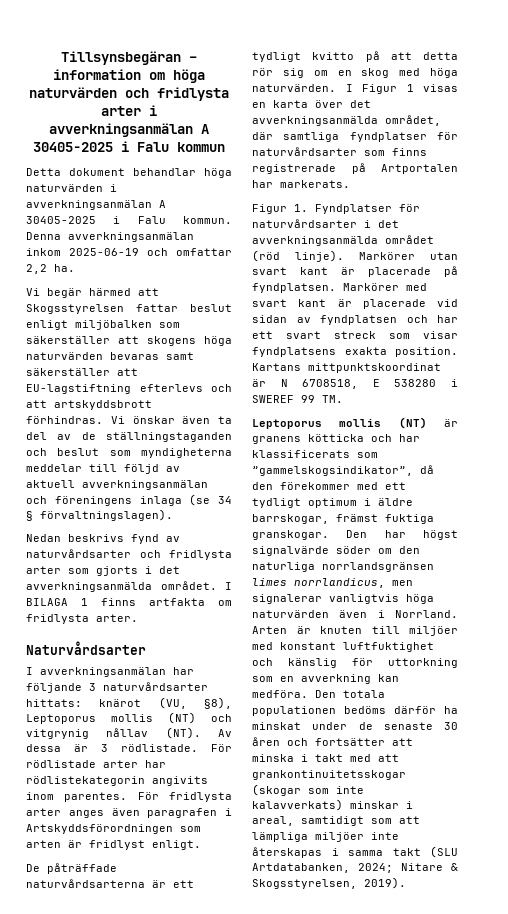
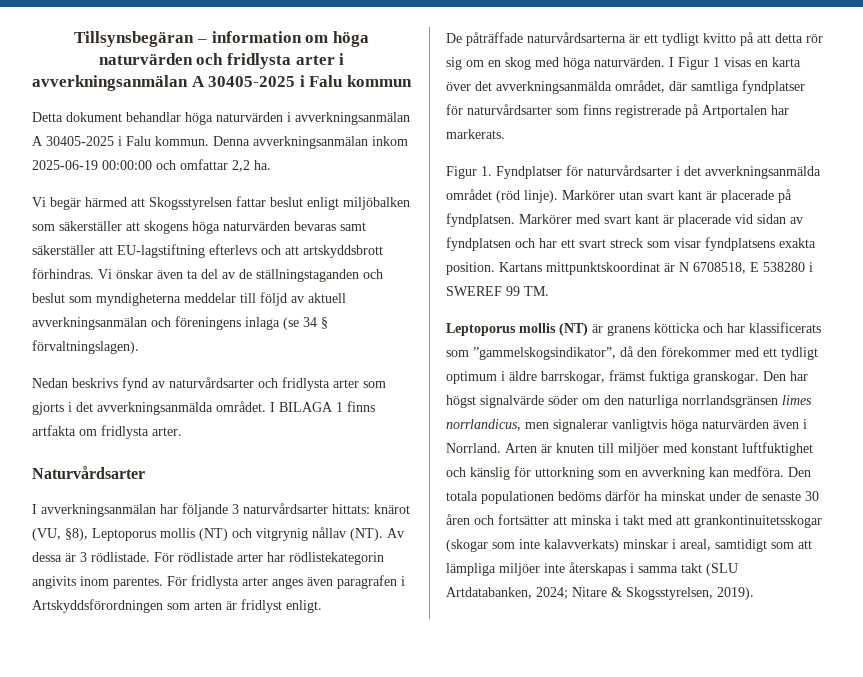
(139, 252) none -> [102,160,152,170] 00:00:00

